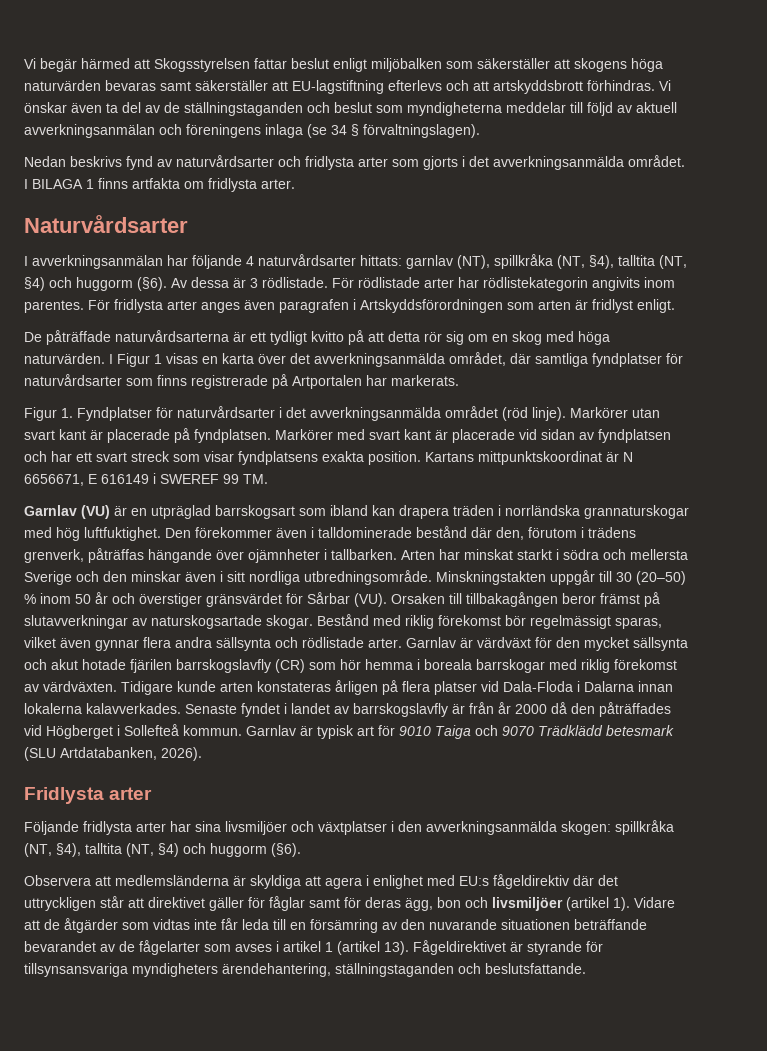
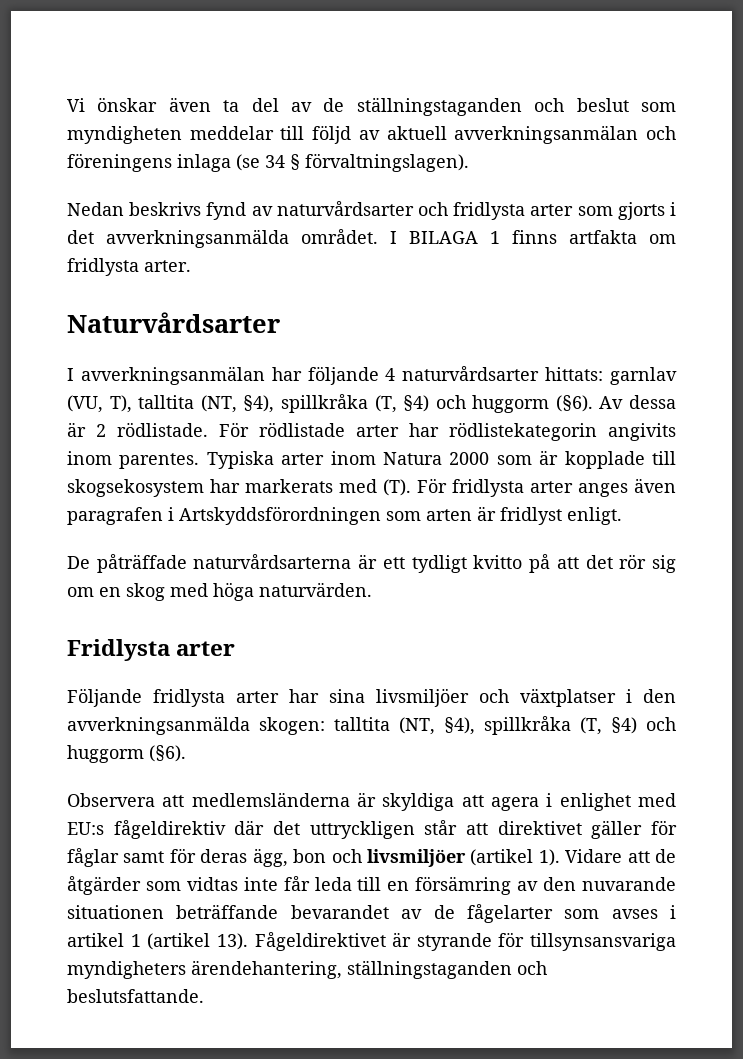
[24,58,663,72] [24,80,671,94] Vi begär härmed att Skogsstyrelsen fattar beslut enligt miljöbalken som säkerställer att skogens höga naturvärden bevaras samt säkerställer att EU-lagstiftning efterlevs och att artskyddsbrott förhindras. Vi -> [67,98,85,112] Vi
[407,102,502,116] myndigheterna -> [67,126,182,144] myndigheten
[457,254,687,269] (NT), spillkråka (NT, §4), talltita (NT, -> [67,394,397,413] (VU, T), talltita (NT, §4), spillkråka (T,
[250,278,258,288] 3 -> [96,424,106,437] 2
(84, 306) none -> [206,450,676,469] [67,479,411,497] Typiska arter inom Natura 2000 som är kopplade till skogsekosystem har markerats med (T).
[388,331,420,342] detta -> [585,555,613,569] det
[109,352,683,367] [24,374,459,389] [24,406,660,421] [24,428,671,443] [24,451,633,465] [24,473,268,486] [24,505,689,519] [24,526,636,541] [24,548,688,563] [24,570,686,585] [24,592,660,607] [24,614,662,629] [24,637,688,651] [24,659,677,673] [24,680,673,695] [24,702,671,717] [24,724,674,739] [24,747,202,761] I Figur 1 visas en karta över det avverkningsanmälda området, där samtliga fyndplatser för naturvårdsarter som finns registrerade på Artportalen har markerats. // Figur 1. Fyndplatser för naturvårdsarter i det avverkningsanmälda området (röd linje). Markörer utan svart kant är placerade på fyndplatsen. Markörer med svart kant är placerade vid sidan av fyndplatsen och har ett svart streck som visar fyndplatsens exakta position. Kartans mittpunktskoordinat är N 6656671, E 616149 i SWEREF 99 TM. // Garnlav (VU) är en utpräglad barrskogsart som ibland kan drapera träden i norrländska grannaturskogar med hög luftfuktighet. Den förekommer även i talldominerade bestånd där den, förutom i trädens grenverk, påträffas hängande över ojämnheter i tallbarken. Arten har minskat starkt i södra och mellersta Sverige och den minskar även i sitt nordliga utbredningsområde. Minskningstakten uppgår till 30 (20–50) % inom 50 år och överstiger gränsvärdet för Sårbar (VU). Orsaken till tillbakagången beror främst på slutavverkningar av naturskogsartade skogar. Bestånd med riklig förekomst bör regelmässigt sparas, vilket även gynnar flera andra sällsynta och rödlistade arter. Garnlav är värdväxt för den mycket sällsynta och akut hotade fjärilen barrskogslavfly (CR) som hör hemma i boreala barrskogar med riklig förekomst av värdväxten. Tidigare kunde arten konstateras årligen på flera platser vid Dala-Floda i Dalarna innan lokalerna kalavverkades. Senaste fyndet i landet av barrskogslavfly är från år 2000 då den påträffades vid Högberget i Sollefteå kommun. Garnlav är typisk art för 9010 Taiga och 9070 Trädklädd betesmark (SLU Artdatabanken, 2026). -> (372, 589) none
[615,820,674,835] [24,843,154,857] spillkråka (NT, §4), talltita (NT, -> [334,716,602,735] talltita (NT, §4), spillkråka (T,

